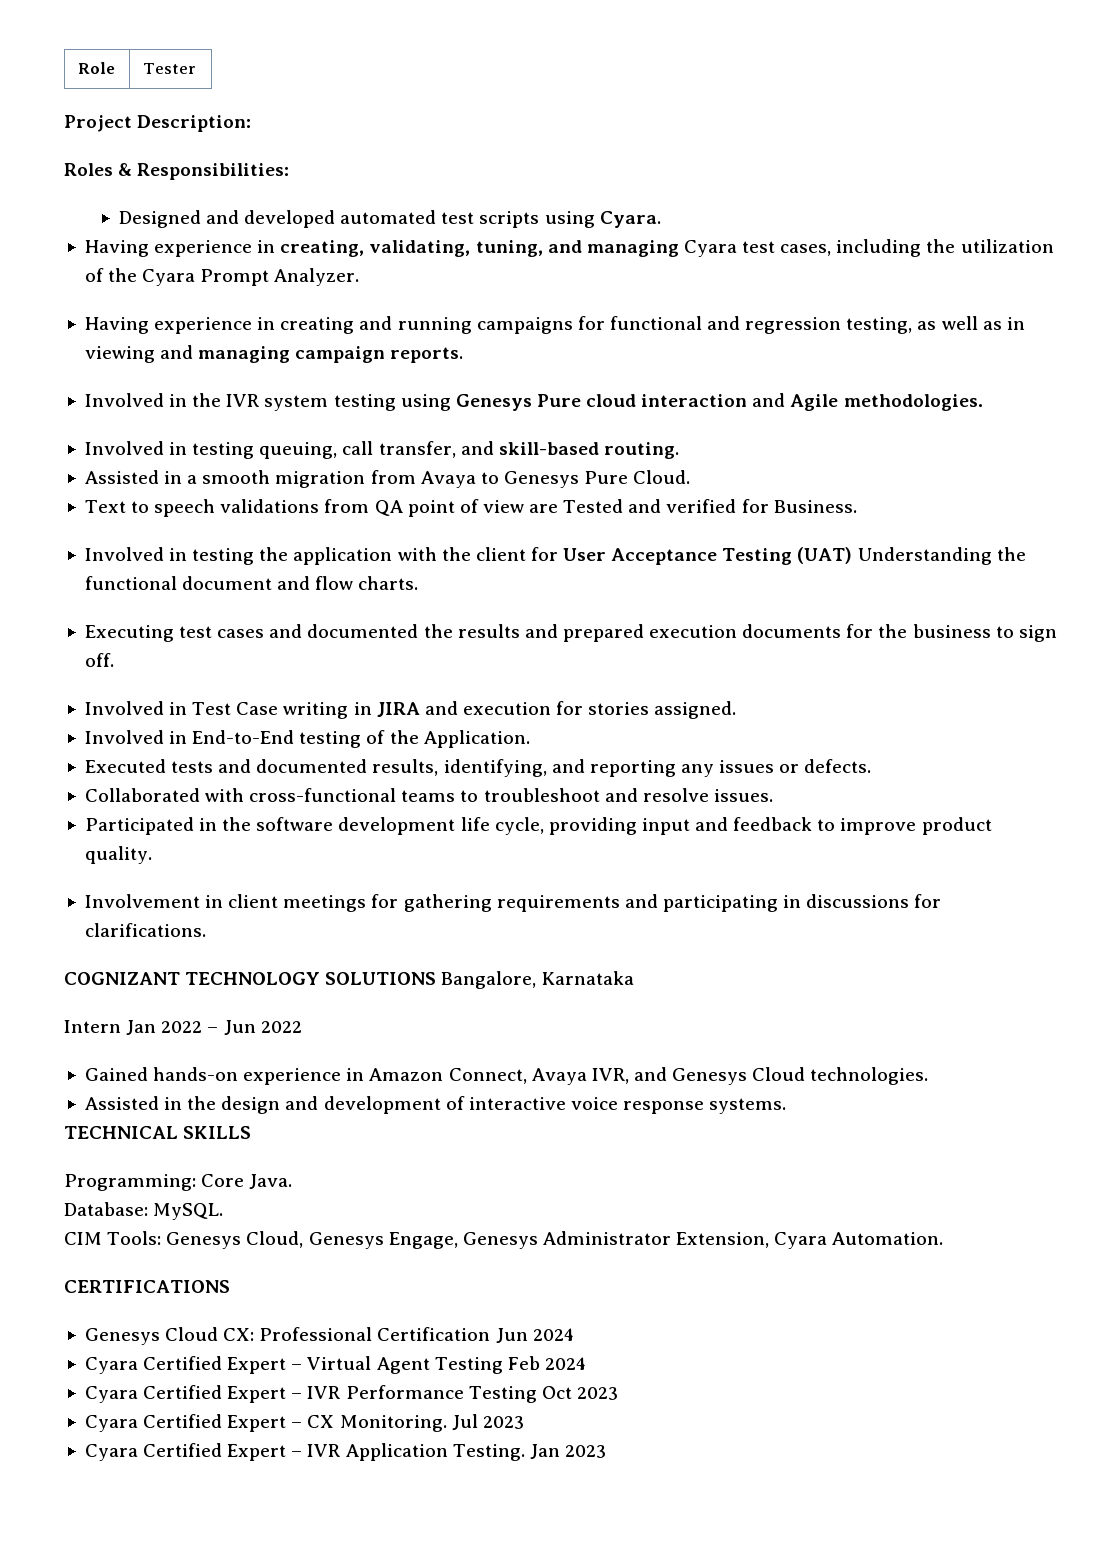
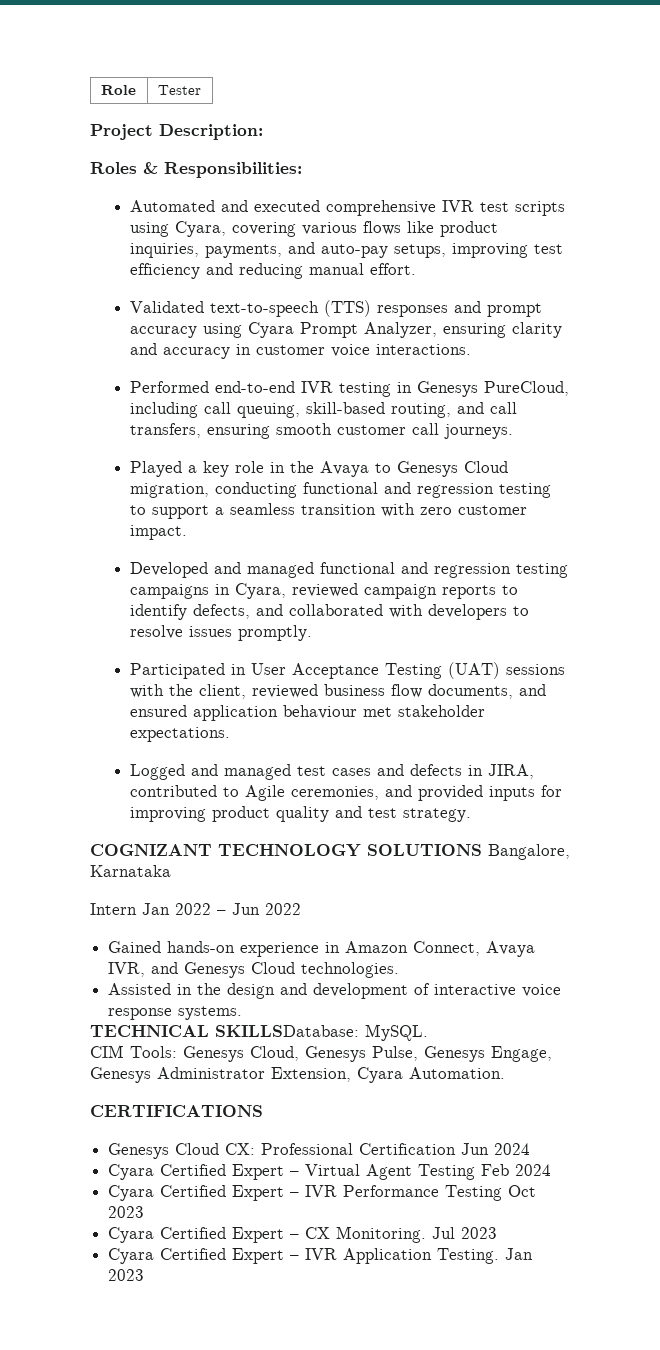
[118,210,661,228] [84,239,1054,257] [84,268,360,286] [84,316,1025,334] [84,345,464,363] [84,393,983,411] [84,441,679,459] [84,470,691,488] [84,499,857,517] [84,547,1026,565] [84,576,419,590] [84,624,1057,642] [84,653,114,667] [84,701,737,719] [84,730,530,748] [84,759,872,777] [84,788,773,802] [84,817,992,835] [84,846,152,864] [84,894,942,912] [84,923,206,937] Designed and developed automated test scripts using Cyara. // Having experience in creating, validating, tuning, and managing Cyara test cases, including the utilization of the Cyara Prompt Analyzer. // Having experience in creating and running campaigns for functional and regression testing, as well as in viewing and managing campaign reports. // Involved in the IVR system testing using Genesys Pure cloud interaction and Agile methodologies. // Involved in testing queuing, call transfer, and skill-based routing. // Assisted in a smooth migration from Avaya to Genesys Pure Cloud. // Text to speech validations from QA point of view are Tested and verified for Business. // Involved in testing the application with the client for User Acceptance Testing (UAT) Understanding the functional document and flow charts. // Executing test cases and documented the results and prepared execution documents for the business to sign off. // Involved in Test Case writing in JIRA and execution for stories assigned. // Involved in End-to-End testing of the Application. // Executed tests and documented results, identifying, and reporting any issues or defects. // Collaborated with cross-functional teams to troubleshoot and resolve issues. // Participated in the software development life cycle, providing input and feedback to improve product quality. // Involvement in client meetings for gathering requirements and participating in discussions for clarifications. -> [129,200,565,216] [129,221,498,237] [129,242,563,258] [129,263,416,279] [129,300,542,317] [129,322,562,338] [129,343,471,359] [129,381,569,397] [129,402,517,418] [129,423,513,439] [129,461,508,477] [129,482,551,498] [129,503,527,519] [129,525,187,540] [129,562,568,578] [129,583,518,599] [129,604,529,620] [129,625,312,641] [129,662,565,679] [129,684,546,699] [129,705,485,721] [129,727,230,742] [129,764,534,780] [129,785,562,801] [129,806,471,822] Automated and executed comprehensive IVR test scripts using Cyara, covering various flows like product inquiries, payments, and auto-pay setups, improving test efficiency and reducing manual effort. // Validated text-to-speech (TTS) responses and prompt accuracy using Cyara Prompt Analyzer, ensuring clarity and accuracy in customer voice interactions. // Performed end-to-end IVR testing in Genesys PureCloud, including call queuing, skill-based routing, and call transfers, ensuring smooth customer call journeys. // Played a key role in the Avaya to Genesys Cloud migration, conducting functional and regression testing to support a seamless transition with zero customer impact. // Developed and managed functional and regression testing campaigns in Cyara, reviewed campaign reports to identify defects, and collaborated with developers to resolve issues promptly. // Participated in User Acceptance Testing (UAT) sessions with the client, reviewed business flow documents, and ensured application behaviour met stakeholder expectations. // Logged and managed test cases and defects in JIRA, contributed to Agile ceremonies, and provided inputs for improving product quality and test strategy.
[183,1126,252,1139] [64,1174,293,1191] [64,1202,148,1216] SKILLS // Programming: Core Java. // Database: -> [215,1025,359,1037] SKILLSDatabase:
(384, 1240) none -> [372,1046,485,1062] Pulse, Genesys

